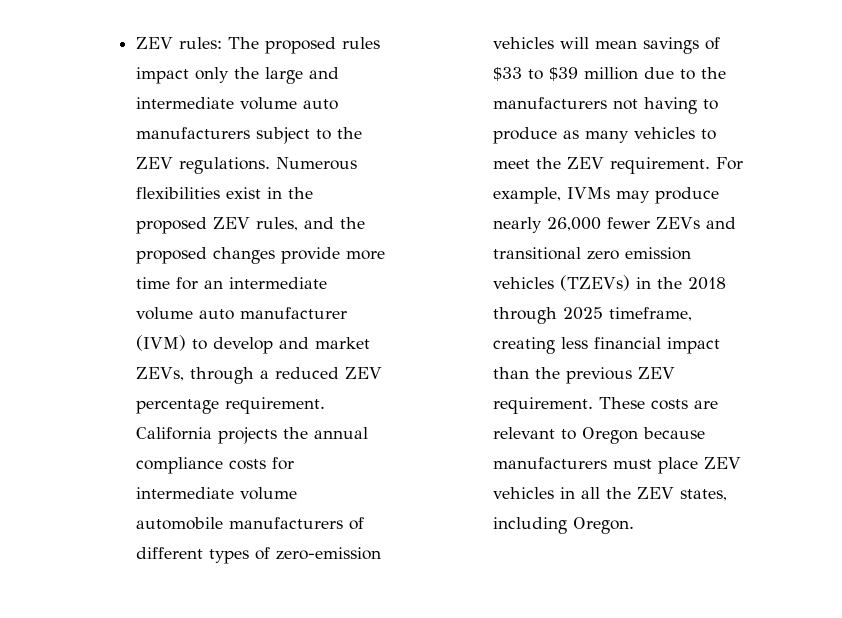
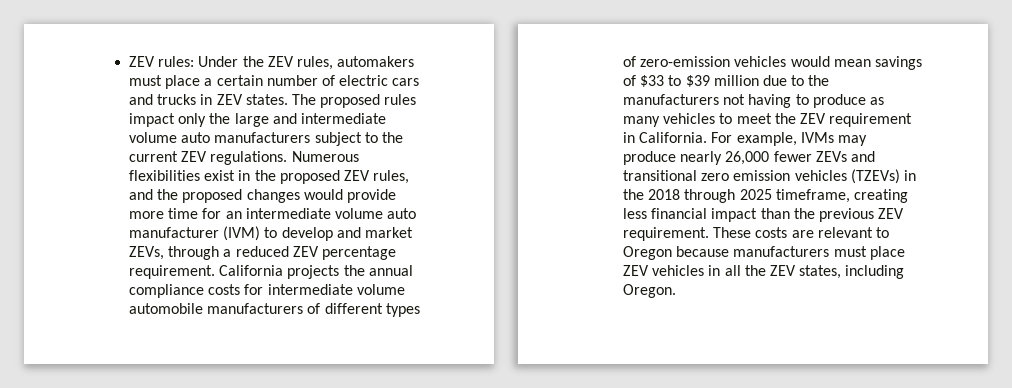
(223, 43) none -> [198,56,415,70] [129,75,420,89] [129,94,288,105] Under the ZEV rules, automakers must place a certain number of electric cars and trucks in ZEV states.
(363, 133) none -> [129,151,179,162] current
(276, 255) none -> [303,189,343,200] would
[560,37,590,49] will -> [790,56,830,67] would
[610,157,711,174] requirement. -> [829,113,913,127] [623,132,708,143] requirement in California.

